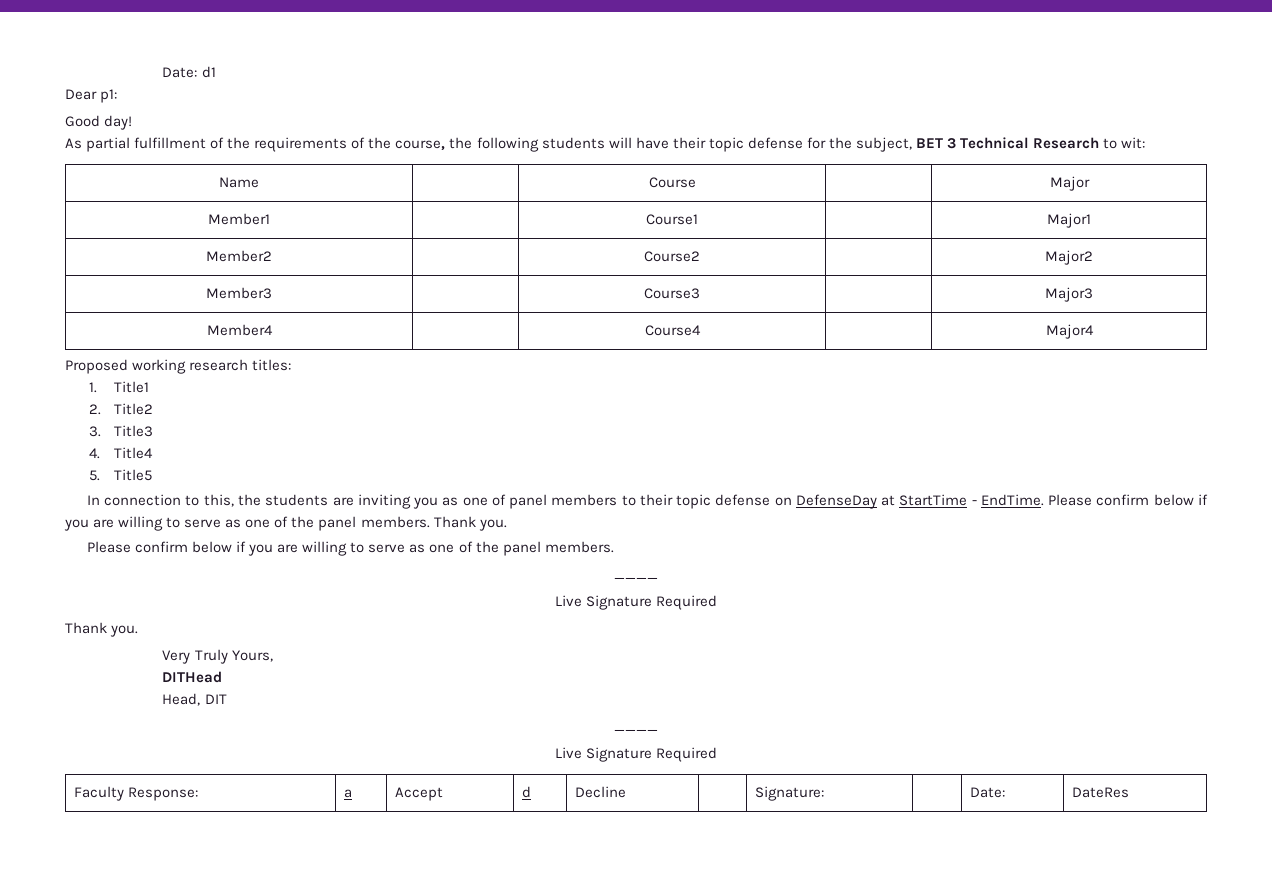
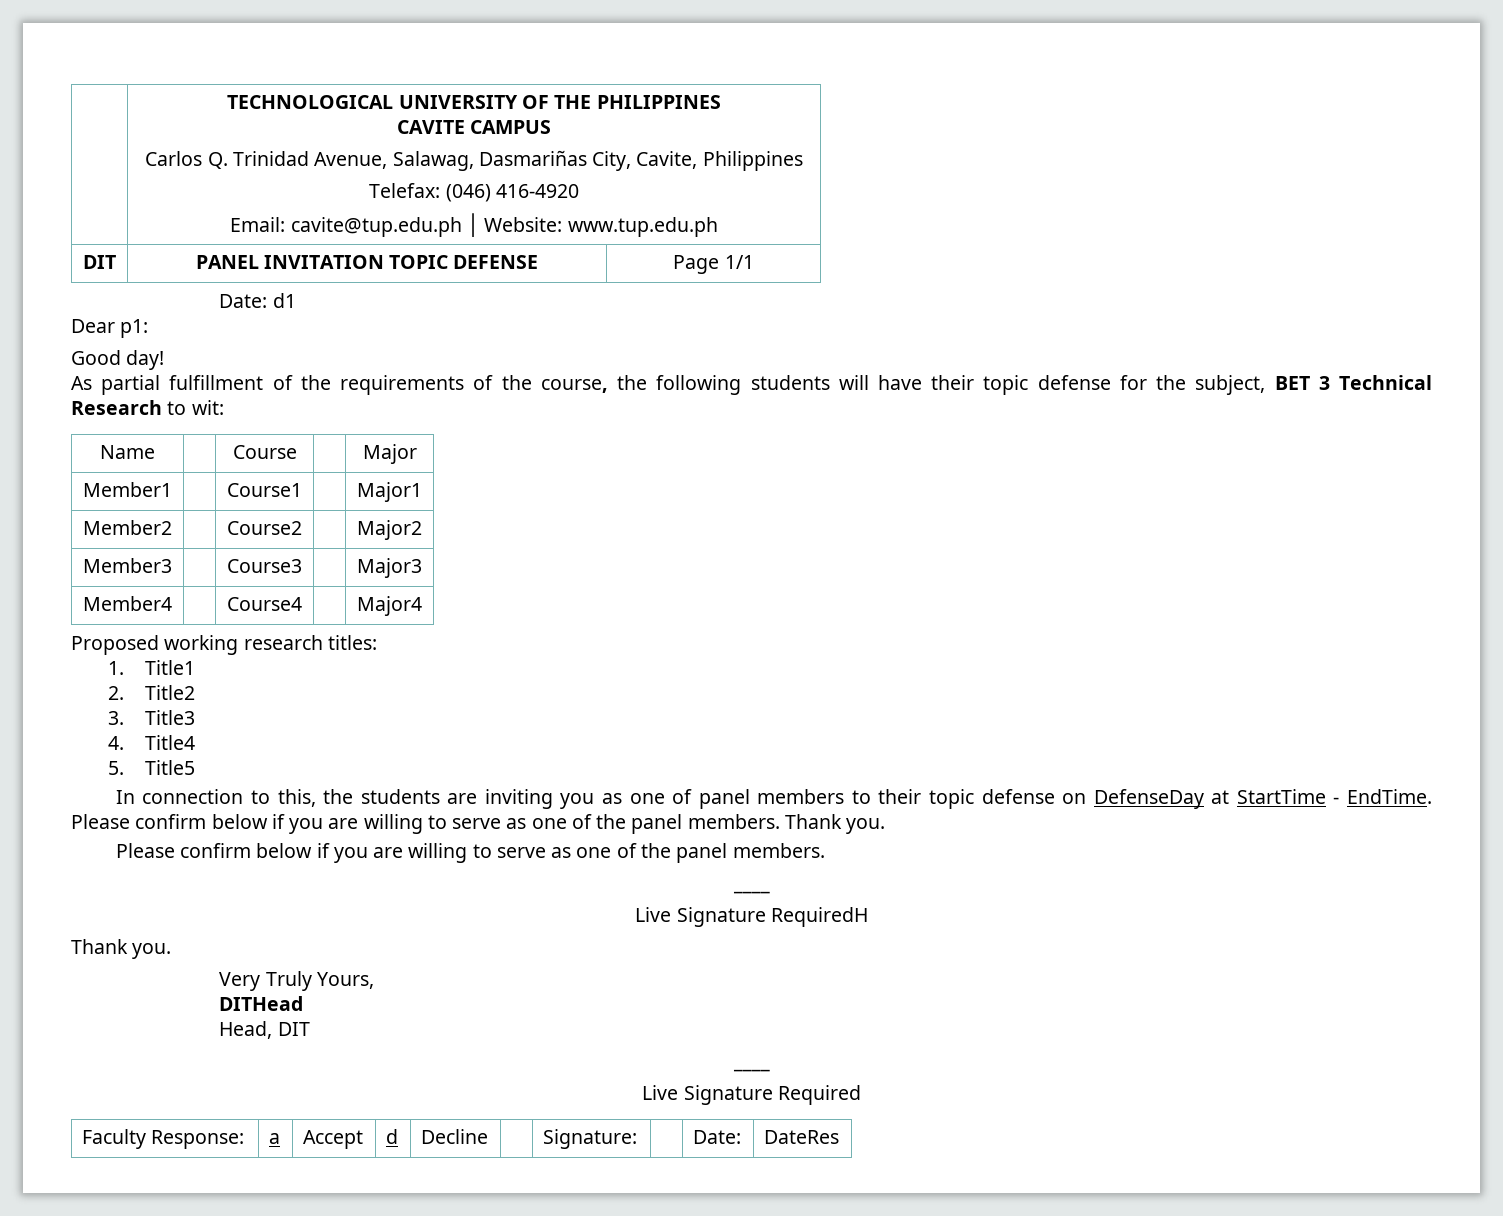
(162, 72) none -> [227,95,721,109] [396,120,552,134] [145,150,803,171] [369,183,579,202] [230,213,718,237] [83,255,116,269] [195,255,539,269] [673,255,754,274] | TECHNOLOGICAL UNIVERSITY OF THE PHILIPPINES // CAVITE CAMPUS // Carlos Q. Trinidad Avenue, Salawag, Dasmariñas City, Cavite, Philippines // Telefax: (046) 416-4920 // Email: cavite@tup.edu.ph │ Website: www.tup.edu.ph // DIT | PANEL INVITATION TOPIC DEFENSE | Page 1/1 //
[656,595,718,610] Required -> [770,907,868,927] RequiredH

